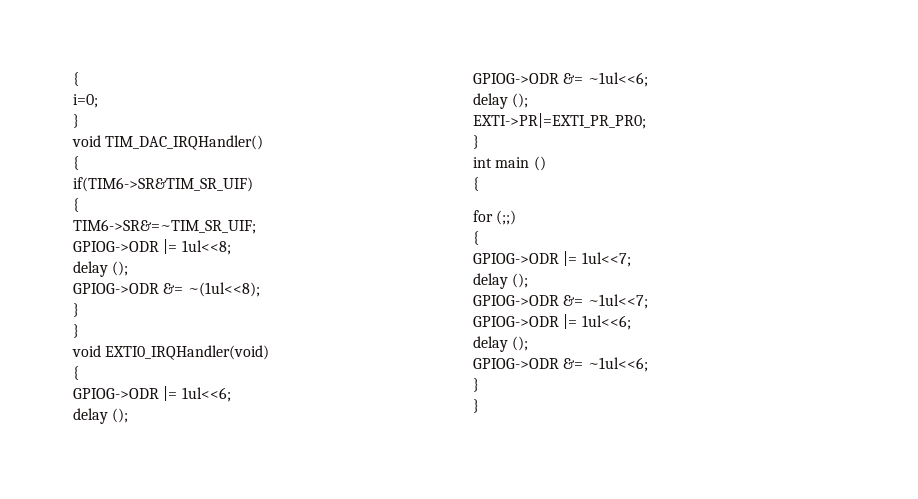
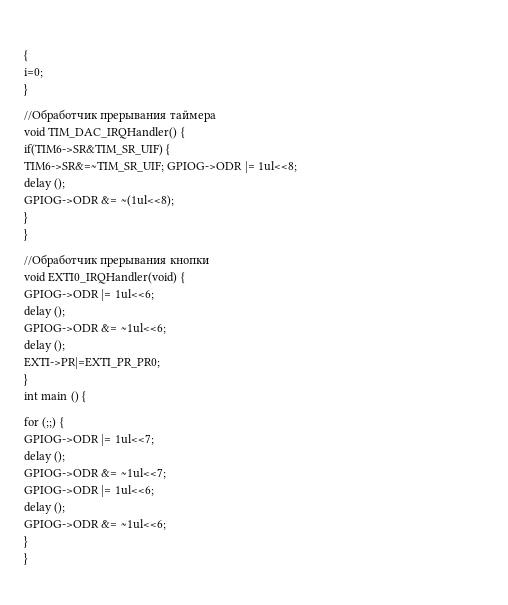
(79, 121) none -> [24,109,216,122] // //Обработчик прерывания таймера
(264, 142) // -> (178, 133) none
(253, 184) // -> (163, 150) none
(256, 226) // -> (164, 166) none
(79, 331) none -> [24,254,209,267] // //Обработчик прерывания кнопки
(270, 352) // -> (178, 278) none
(546, 163) // -> (79, 397) none
(517, 217) // -> (57, 423) none

